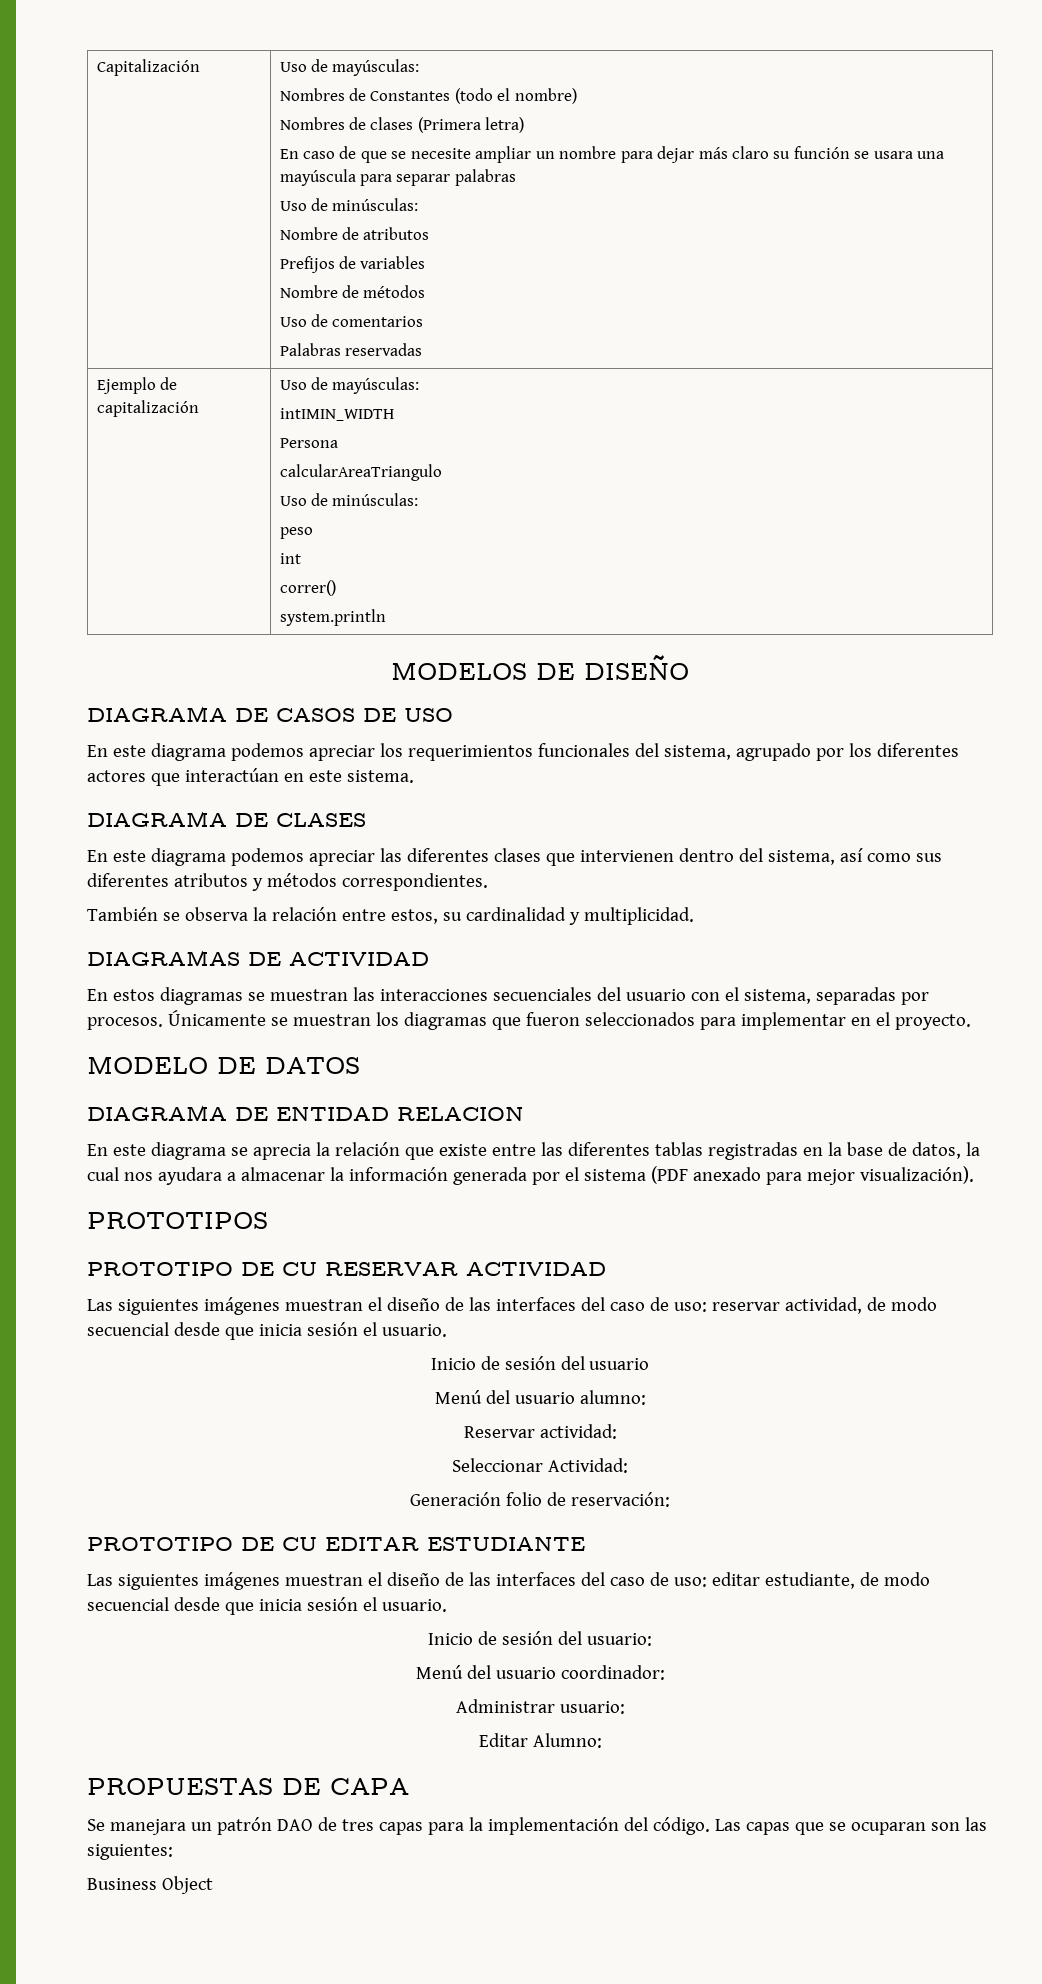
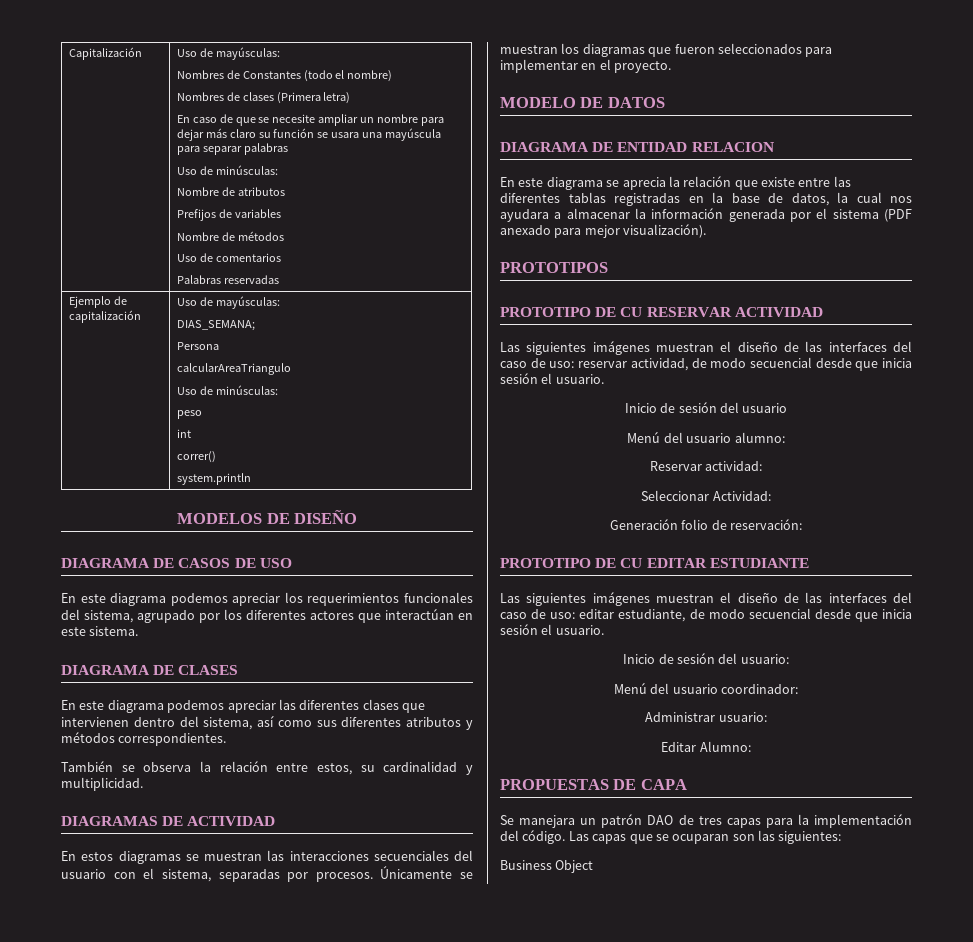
[279,408,394,421] intIMIN_WIDTH -> [176,320,255,331] DIAS_SEMANA;

